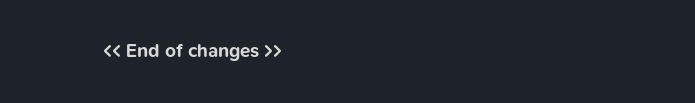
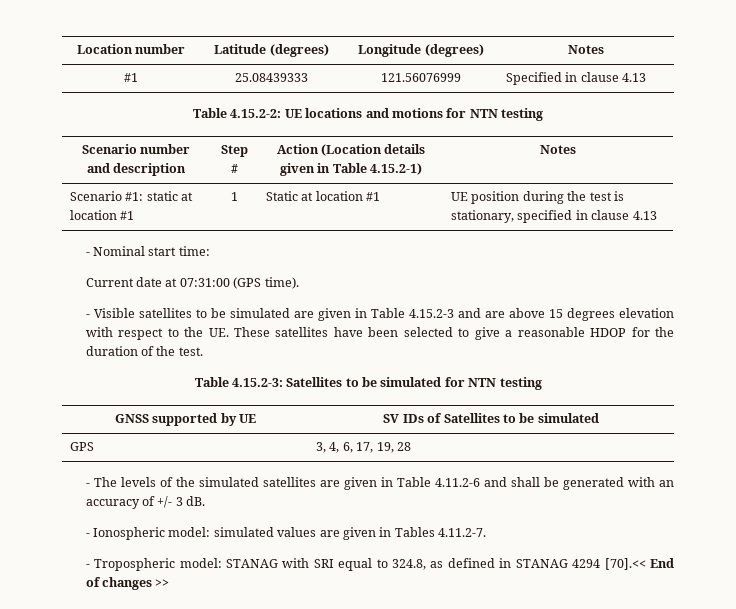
[102,44,121,57] << -> [76,44,186,54] [214,44,329,57] [358,44,484,57] [568,45,604,54] [124,73,138,82] [235,73,308,82] [381,73,461,82] [506,72,647,85] [193,108,543,121] [81,144,191,154] [86,163,187,176] [220,145,248,157] [230,164,238,173] [276,144,426,156] [279,163,423,176] [540,145,576,154] [70,191,194,201] [70,210,135,220] [230,192,238,201] [266,191,381,201] [451,191,624,204] [451,210,657,223] [85,246,210,256] [85,277,299,289] [85,308,675,321] [85,327,675,340] [85,346,203,356] [194,377,542,390] [114,413,257,426] [383,413,599,423] [70,442,95,451] [316,442,411,453] [85,477,674,490] [85,496,206,509] [85,527,487,540] [85,558,646,571] Location number | Latitude (degrees) | Longitude (degrees) | Notes // #1 | 25.08439333 | 121.56076999 | Specified in clause 4.13 // Table 4.15.2-2: UE locations and motions for NTN testing // Scenario number and description | Step # | Action (Location details given in Table 4.15.2-1) | Notes // Scenario #1: static at location #1 | 1 | Static at location #1 | UE position during the test is stationary, specified in clause 4.13 // - Nominal start time: // Current date at 07:31:00 (GPS time). // - Visible satellites to be simulated are given in Table 4.15.2-3 and are above 15 degrees elevation with respect to the UE. These satellites have been selected to give a reasonable HDOP for the duration of the test. // Table 4.15.2-3: Satellites to be simulated for NTN testing // GNSS supported by UE | SV IDs of Satellites to be simulated // GPS | 3, 4, 6, 17, 19, 28 // - The levels of the simulated satellites are given in Table 4.11.2-6 and shall be generated with an accuracy of +/- 3 dB. // - Ionospheric model: simulated values are given in Tables 4.11.2-7. // - Tropospheric model: STANAG with SRI equal to 324.8, as defined in STANAG 4294 [70].<<

